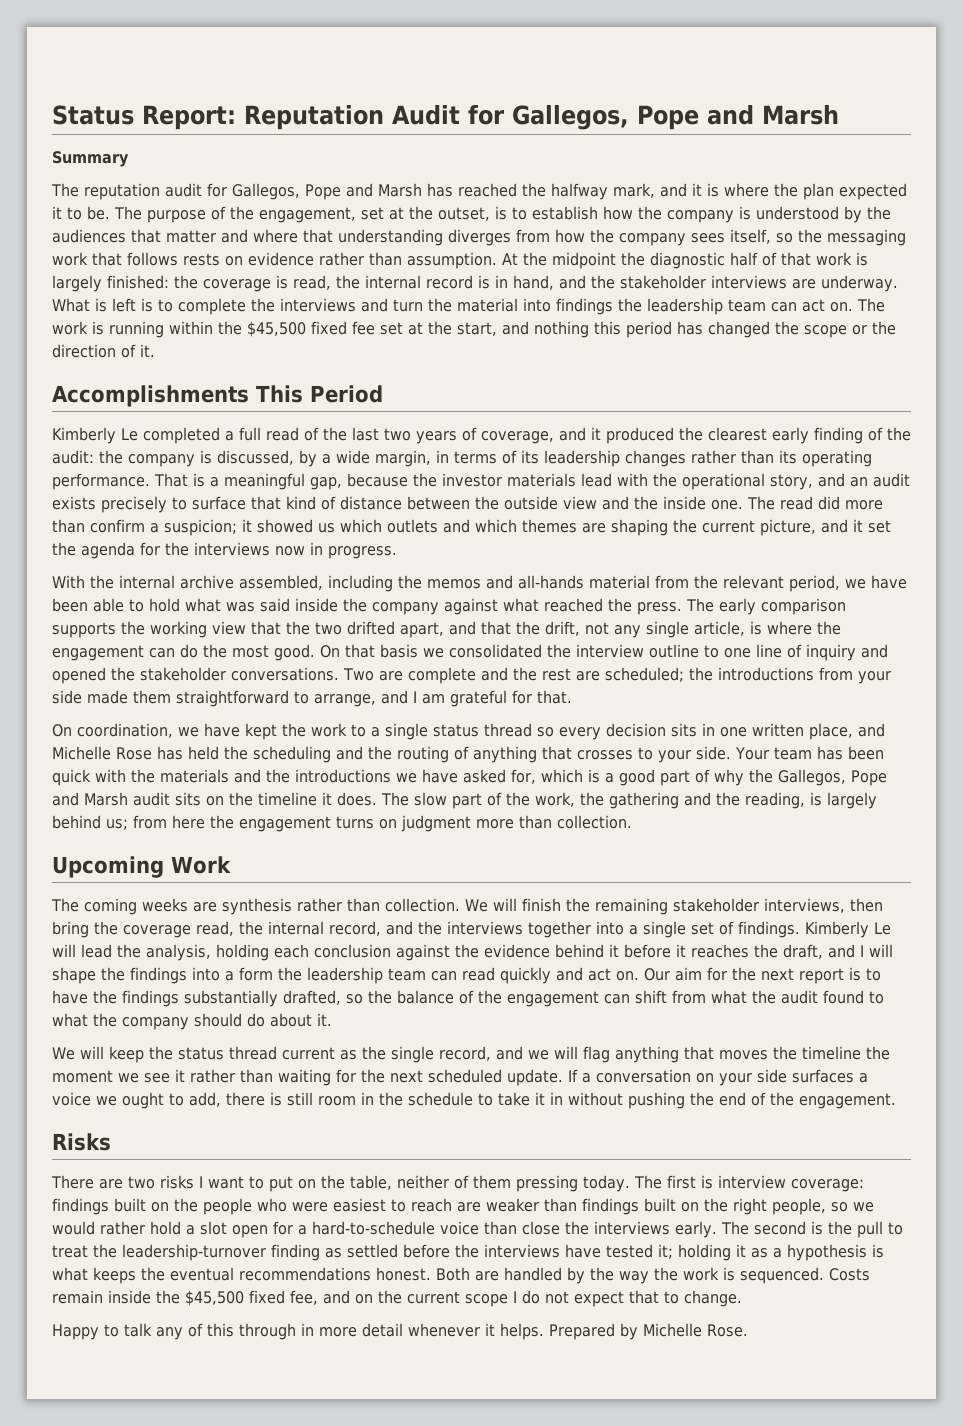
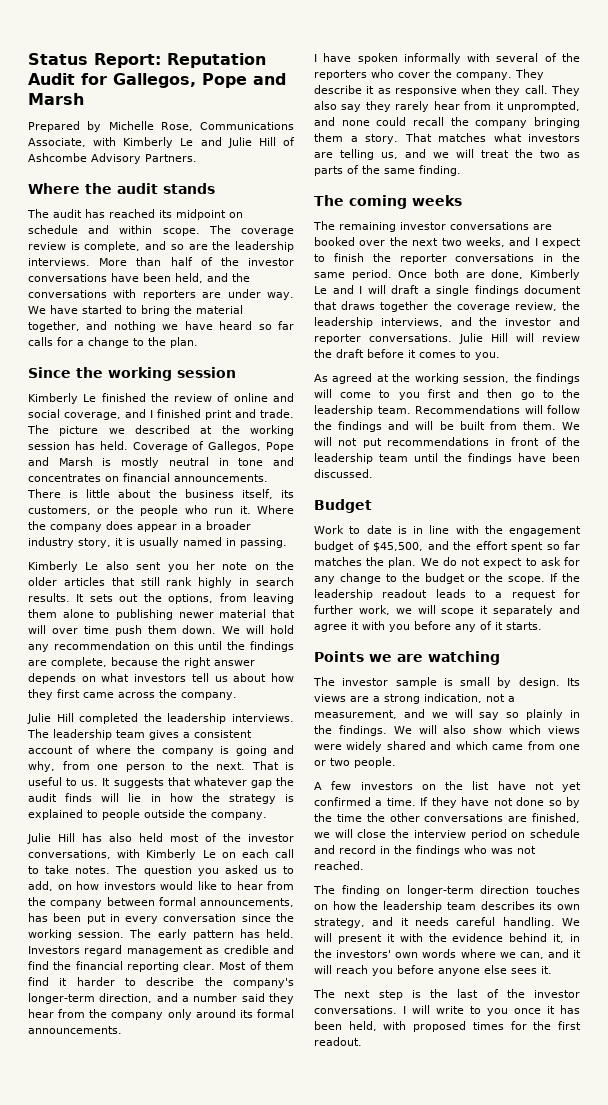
[52,151,129,167] [51,183,907,200] [52,206,891,223] [52,229,906,246] [52,252,868,269] [52,275,898,292] [52,298,885,315] [52,321,896,338] [52,344,155,358] [52,385,383,407] [52,427,911,444] [52,450,872,467] [52,473,910,490] [52,496,883,513] [52,519,891,536] [52,542,397,559] [52,575,907,592] [52,598,846,615] [52,621,841,638] [52,644,888,661] [52,667,891,684] [52,690,572,707] [52,723,885,740] [52,746,884,763] [52,769,887,786] [52,792,877,809] [52,815,632,832] [52,856,231,878] [51,898,883,915] [52,921,891,938] [52,944,893,961] [52,967,881,984] [52,990,884,1007] [52,1013,332,1030] [52,1046,890,1063] [52,1069,868,1086] [52,1092,896,1109] [52,1133,111,1151] [51,1175,864,1192] [52,1198,874,1215] [52,1221,903,1238] [52,1244,884,1261] [52,1267,870,1284] [52,1290,742,1307] [52,1323,748,1340] Summary // The reputation audit for Gallegos, Pope and Marsh has reached the halfway mark, and it is where the plan expected it to be. The purpose of the engagement, set at the outset, is to establish how the company is understood by the audiences that matter and where that understanding diverges from how the company sees itself, so the messaging work that follows rests on evidence rather than assumption. At the midpoint the diagnostic half of that work is largely finished: the coverage is read, the internal record is in hand, and the stakeholder interviews are underway. What is left is to complete the interviews and turn the material into findings the leadership team can act on. The work is running within the $45,500 fixed fee set at the start, and nothing this period has changed the scope or the direction of it. // Accomplishments This Period // Kimberly Le completed a full read of the last two years of coverage, and it produced the clearest early finding of the audit: the company is discussed, by a wide margin, in terms of its leadership changes rather than its operating performance. That is a meaningful gap, because the investor materials lead with the operational story, and an audit exists precisely to surface that kind of distance between the outside view and the inside one. The read did more than confirm a suspicion; it showed us which outlets and which themes are shaping the current picture, and it set the agenda for the interviews now in progress. // With the internal archive assembled, including the memos and all-hands material from the relevant period, we have been able to hold what was said inside the company against what reached the press. The early comparison supports the working view that the two drifted apart, and that the drift, not any single article, is where the engagement can do the most good. On that basis we consolidated the interview outline to one line of inquiry and opened the stakeholder conversations. Two are complete and the rest are scheduled; the introductions from your side made them straightforward to arrange, and I am grateful for that. // On coordination, we have kept the work to a single status thread so every decision sits in one written place, and Michelle Rose has held the scheduling and the routing of anything that crosses to your side. Your team has been quick with the materials and the introductions we have asked for, which is a good part of why the Gallegos, Pope and Marsh audit sits on the timeline it does. The slow part of the work, the gathering and the reading, is largely behind us; from here the engagement turns on judgment more than collection. // Upcoming Work // The coming weeks are synthesis rather than collection. We will finish the remaining stakeholder interviews, then bring the coverage read, the internal record, and the interviews together into a single set of findings. Kimberly Le will lead the analysis, holding each conclusion against the evidence behind it before it reaches the draft, and I will shape the findings into a form the leadership team can read quickly and act on. Our aim for the next report is to have the findings substantially drafted, so the balance of the engagement can shift from what the audit found to what the company should do about it. // We will keep the status thread current as the single record, and we will flag anything that moves the timeline the moment we see it rather than waiting for the next scheduled update. If a conversation on your side surfaces a voice we ought to add, there is still room in the schedule to take it in without pushing the end of the engagement. // Risks // There are two risks I want to put on the table, neither of them pressing today. The first is interview coverage: findings built on the people who were easiest to reach are weaker than findings built on the right people, so we would rather hold a slot open for a hard-to-schedule voice than close the interviews early. The second is the pull to treat the leadership-turnover finding as settled before the interviews have tested it; holding it as a hypothesis is what keeps the eventual recommendations honest. Both are handled by the way the work is sequenced. Costs remain inside the $45,500 fixed fee, and on the current scope I do not expect that to change. // Happy to talk any of this through in more detail whenever it helps. Prepared by Michelle Rose. -> [28,121,294,132] [28,137,295,148] [28,153,197,164] [28,183,215,194] [27,209,243,220] [28,225,294,236] [28,241,294,252] [28,257,294,266] [28,273,250,283] [28,289,295,300] [28,305,243,316] [28,321,294,332] [28,337,198,348] [28,367,236,381] [28,393,294,404] [28,409,294,420] [27,425,294,436] [28,441,294,452] [28,457,295,468] [28,473,268,482] [27,489,294,499] [28,505,294,516] [28,521,251,532] [28,537,287,548] [28,561,294,572] [28,577,294,588] [28,593,294,604] [28,609,295,620] [28,625,294,636] [28,641,294,652] [28,657,255,668] [28,673,294,684] [28,689,237,700] [27,713,294,724] [27,729,252,740] [28,745,294,756] [28,761,294,772] [28,777,294,788] [28,793,294,804] [28,809,267,820] [27,833,294,844] [28,849,294,860] [28,865,294,876] [28,881,294,891] [28,897,294,908] [28,913,294,924] [28,929,294,940] [28,945,294,956] [28,961,294,972] [28,977,294,988] [28,993,294,1004] [28,1009,294,1020] [28,1026,122,1034] [314,53,580,64] [314,69,544,80] [314,85,580,96] [314,101,580,112] [314,117,580,128] [314,133,580,144] [314,149,580,160] [314,165,461,176] [314,195,462,209] [313,221,552,232] [314,237,581,248] [314,253,580,264] [314,269,580,280] [314,285,581,296] [314,301,580,312] [314,317,580,328] [314,333,580,344] [314,349,500,360] [314,373,580,384] [314,389,580,400] [314,405,580,416] [314,421,580,432] [314,437,580,448] [314,453,580,464] [314,469,373,478] [314,499,372,513] [314,525,581,536] [314,541,580,552] [314,557,580,568] [314,573,580,584] [314,589,580,600] [314,605,580,616] [314,621,542,632] [314,651,500,665] [313,677,580,688] [314,693,515,704] [314,709,580,720] [314,725,580,736] [314,741,580,752] [314,757,396,768] [314,781,581,792] [314,797,580,808] [314,813,580,823] [314,829,580,840] [314,845,536,856] [314,861,364,870] [313,885,580,896] [314,901,580,912] [314,917,580,928] [314,933,580,944] [314,949,581,959] [314,965,552,976] [313,989,580,1000] [314,1005,580,1016] [314,1021,581,1032] [314,1037,362,1046] Prepared by Michelle Rose, Communications Associate, with Kimberly Le and Julie Hill of Ashcombe Advisory Partners. // Where the audit stands // The audit has reached its midpoint on schedule and within scope. The coverage review is complete, and so are the leadership interviews. More than half of the investor conversations have been held, and the conversations with reporters are under way. We have started to bring the material together, and nothing we have heard so far calls for a change to the plan. // Since the working session // Kimberly Le finished the review of online and social coverage, and I finished print and trade. The picture we described at the working session has held. Coverage of Gallegos, Pope and Marsh is mostly neutral in tone and concentrates on financial announcements. There is little about the business itself, its customers, or the people who run it. Where the company does appear in a broader industry story, it is usually named in passing. // Kimberly Le also sent you her note on the older articles that still rank highly in search results. It sets out the options, from leaving them alone to publishing newer material that will over time push them down. We will hold any recommendation on this until the findings are complete, because the right answer depends on what investors tell us about how they first came across the company. // Julie Hill completed the leadership interviews. The leadership team gives a consistent account of where the company is going and why, from one person to the next. That is useful to us. It suggests that whatever gap the audit finds will lie in how the strategy is explained to people outside the company. // Julie Hill has also held most of the investor conversations, with Kimberly Le on each call to take notes. The question you asked us to add, on how investors would like to hear from the company between formal announcements, has been put in every conversation since the working session. The early pattern has held. Investors regard management as credible and find the financial reporting clear. Most of them find it harder to describe the company's longer-term direction, and a number said they hear from the company only around its formal announcements. // I have spoken informally with several of the reporters who cover the company. They describe it as responsive when they call. They also say they rarely hear from it unprompted, and none could recall the company bringing them a story. That matches what investors are telling us, and we will treat the two as parts of the same finding. // The coming weeks // The remaining investor conversations are booked over the next two weeks, and I expect to finish the reporter conversations in the same period. Once both are done, Kimberly Le and I will draft a single findings document that draws together the coverage review, the leadership interviews, and the investor and reporter conversations. Julie Hill will review the draft before it comes to you. // As agreed at the working session, the findings will come to you first and then go to the leadership team. Recommendations will follow the findings and will be built from them. We will not put recommendations in front of the leadership team until the findings have been discussed. // Budget // Work to date is in line with the engagement budget of $45,500, and the effort spent so far matches the plan. We do not expect to ask for any change to the budget or the scope. If the leadership readout leads to a request for further work, we will scope it separately and agree it with you before any of it starts. // Points we are watching // The investor sample is small by design. Its views are a strong indication, not a measurement, and we will say so plainly in the findings. We will also show which views were widely shared and which came from one or two people. // A few investors on the list have not yet confirmed a time. If they have not done so by the time the other conversations are finished, we will close the interview period on schedule and record in the findings who was not reached. // The finding on longer-term direction touches on how the leadership team describes its own strategy, and it needs careful handling. We will present it with the evidence behind it, in the investors' own words where we can, and it will reach you before anyone else sees it. // The next step is the last of the investor conversations. I will write to you once it has been held, with proposed times for the first readout.

